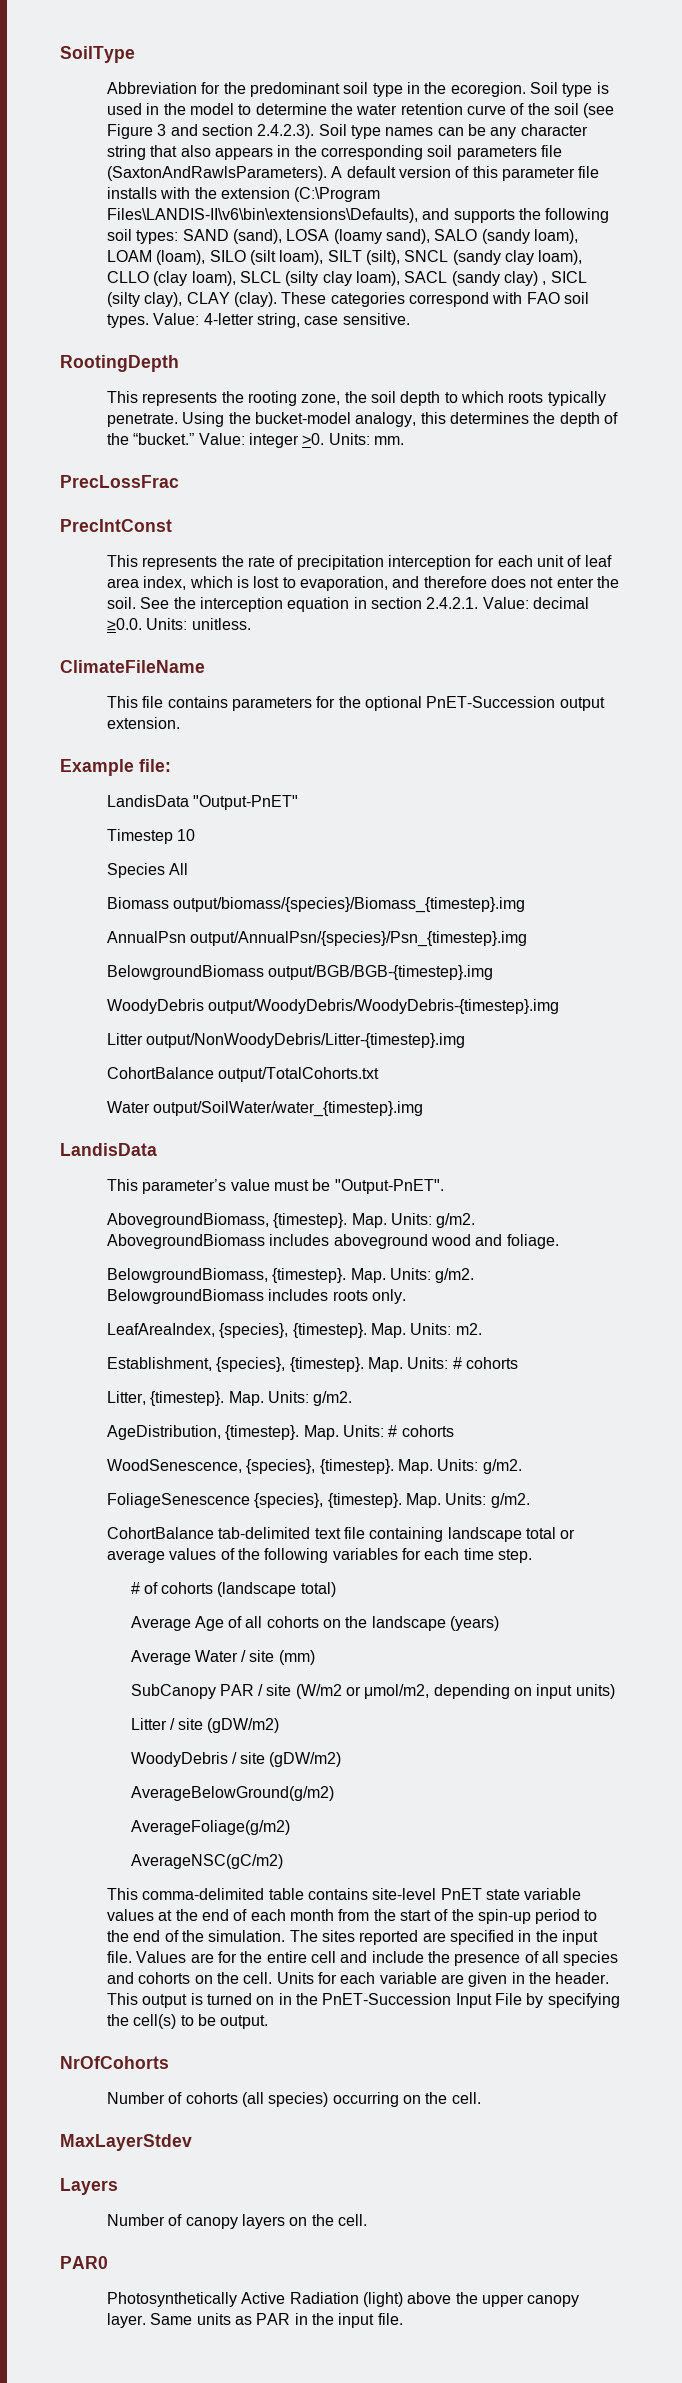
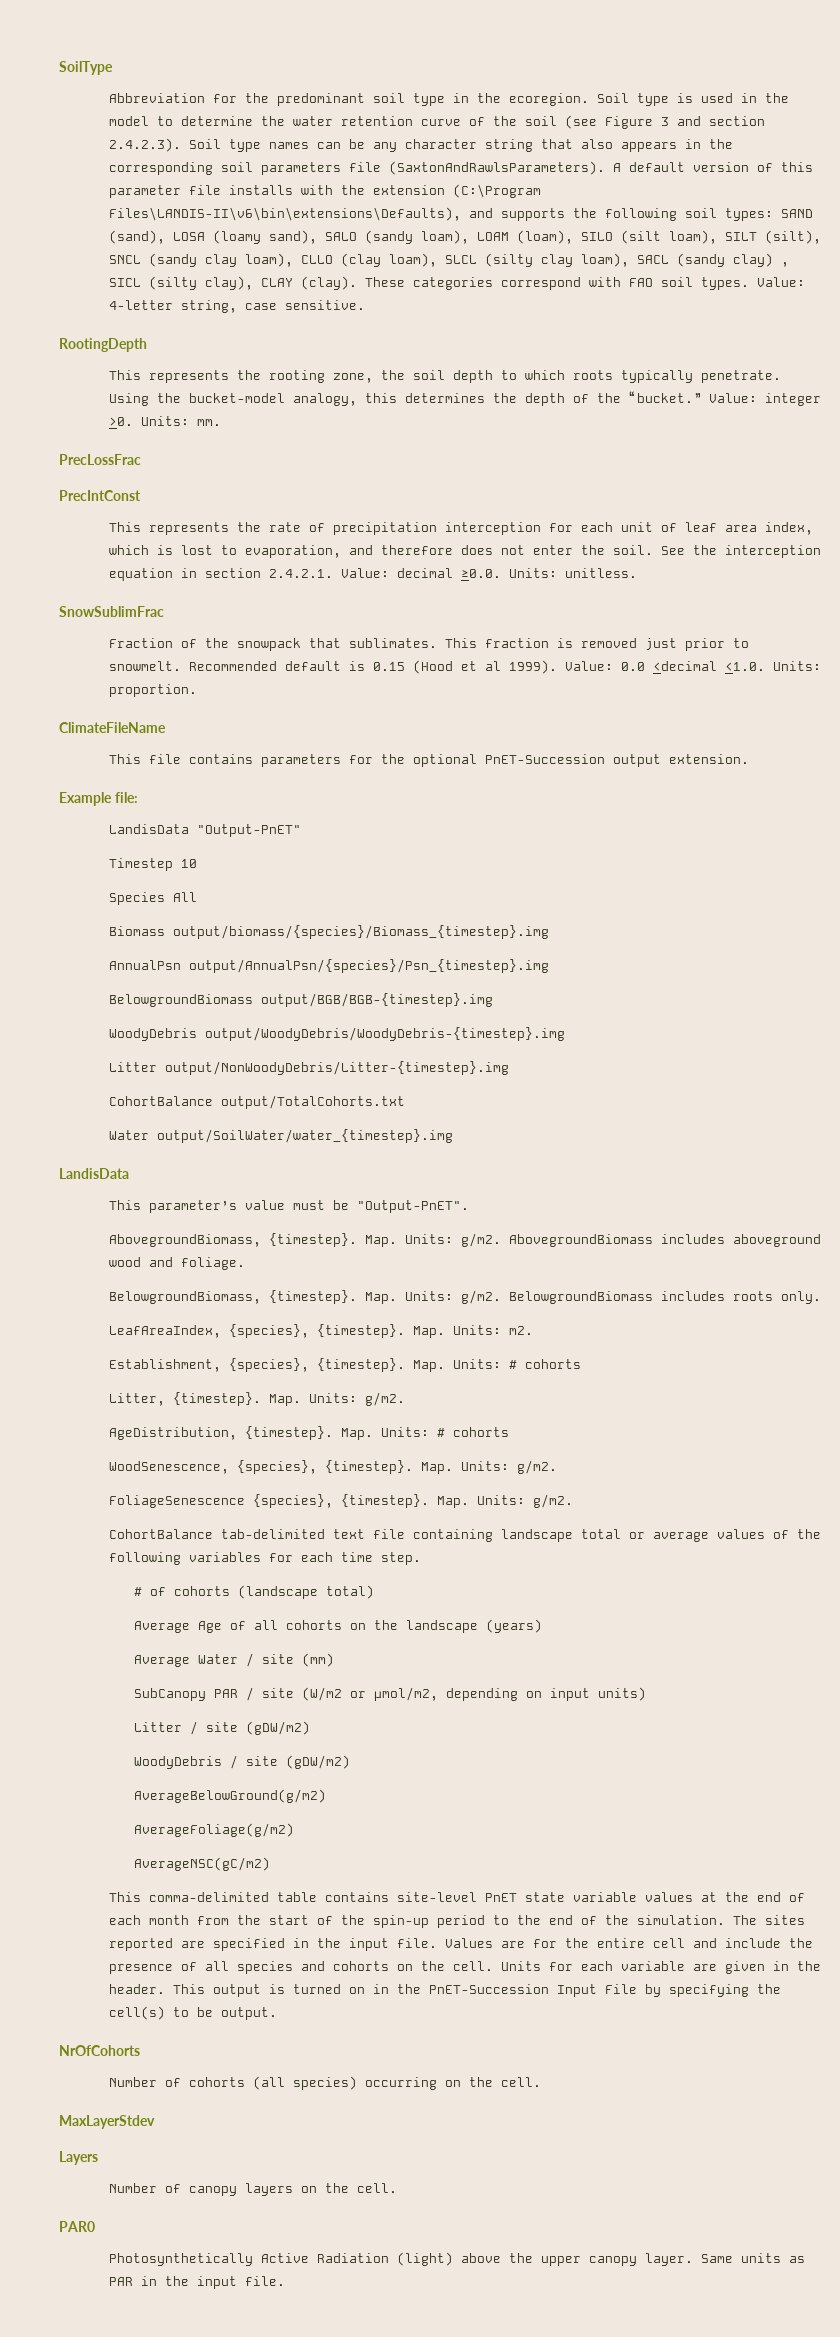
(251, 624) none -> [59,606,164,617] [108,638,749,651] [108,660,821,674] [108,684,197,697] // SnowSublimFrac // Fraction of the snowpack that sublimates. This fraction is removed just prior to snowmelt. Recommended default is 0.15 (Hood et al 1999). Value: 0.0 <decimal <1.0. Units: proportion.

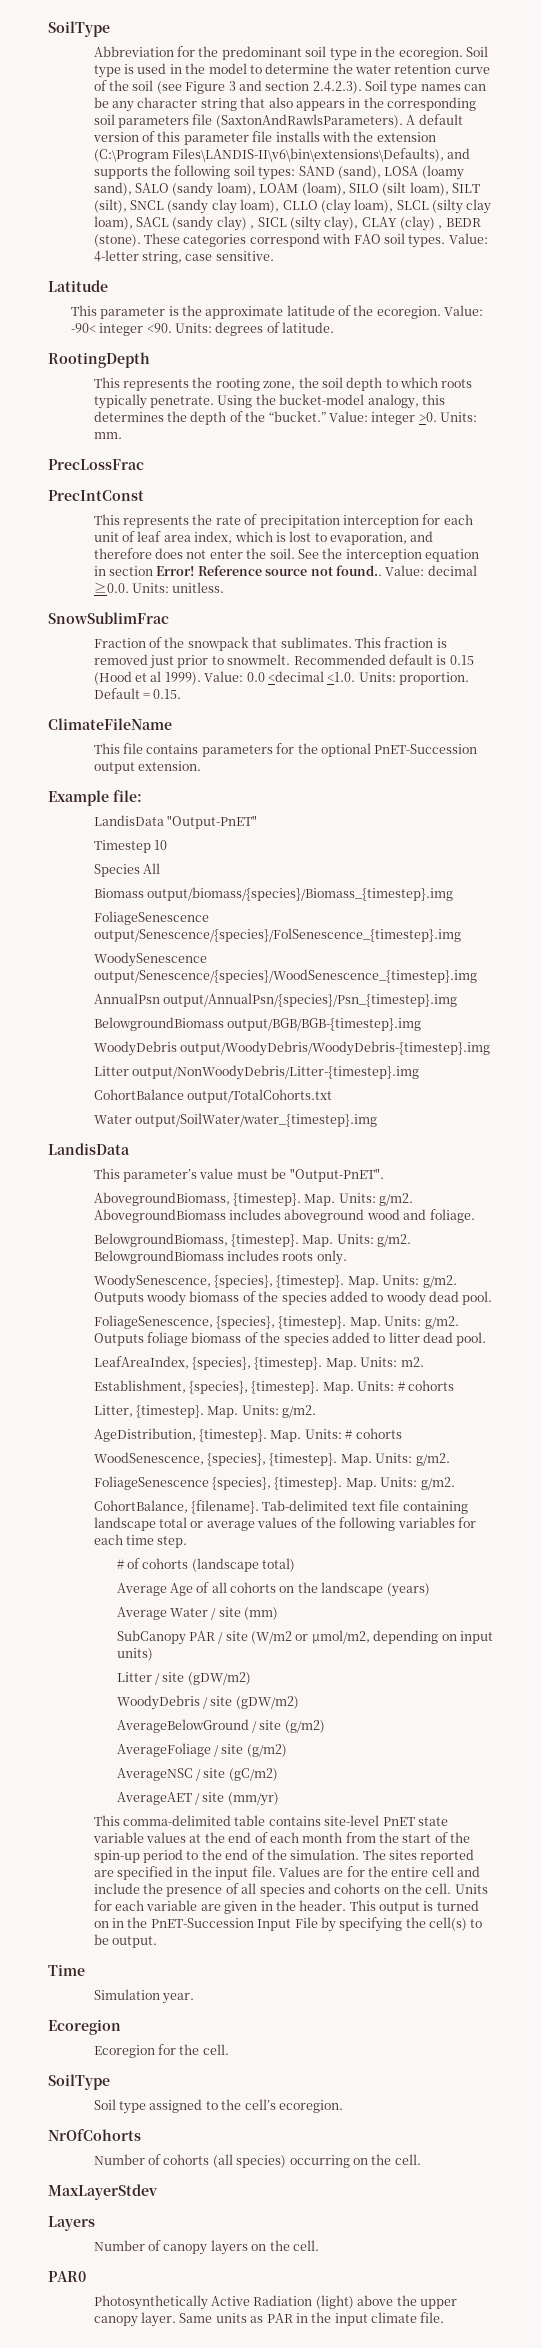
[300,276,357,290] (clay). -> [400,216,481,231] [93,234,141,247] (clay) , BEDR (stone).
(365, 305) none -> [48,280,108,292] [70,305,484,319] [70,322,335,336] // Latitude // This parameter is the approximate latitude of the ecoregion. Value: -90< integer <90. Units: degrees of latitude.
[268,569,333,578] 2.4.2.1. -> [156,565,382,576] Error! Reference source not found..
(197, 690) none -> [93,688,182,699] Default = 0.15.
(549, 932) none -> [93,911,209,925] [93,928,461,942] [93,952,207,967] [93,969,477,983] // FoliageSenescence output/Senescence/{species}/FolSenescence_{timestep}.img // WoodySenescence output/Senescence/{species}/WoodSenescence_{timestep}.img
(821, 1297) none -> [93,1274,457,1289] [93,1291,493,1306] [93,1315,459,1329] [93,1332,487,1346] // WoodySenescence, {species}, {timestep}. Map. Units: g/m2. Outputs woody biomass of the species added to woody dead pool. // FoliageSenescence, {species}, {timestep}. Map. Units: g/m2. Outputs foliage biomass of the species added to litter dead pool.
[108,1529,325,1539] CohortBalance tab-delimited -> [93,1500,349,1514] CohortBalance, {filename}. Tab-delimited
[133,1789,326,1803] [133,1823,294,1837] [133,1857,270,1871] AverageBelowGround(g/m2) // AverageFoliage(g/m2) // AverageNSC(gC/m2) -> [116,1719,325,1733] [116,1743,287,1757] [116,1768,278,1781] [116,1792,279,1806] AverageBelowGround / site (g/m2) // AverageFoliage / site (g/m2) // AverageNSC / site (gC/m2) // AverageAET / site (mm/yr)
(277, 2013) none -> [48,1964,85,1976] [93,1989,195,2004] [48,2019,121,2035] [93,2044,229,2058] [48,2074,110,2090] [93,2099,343,2114] // Time // Simulation year. // Ecoregion // Ecoregion for the cell. // SoilType // Soil type assigned to the cell’s ecoregion.
(237, 2282) none -> [371,2312,418,2323] climate

